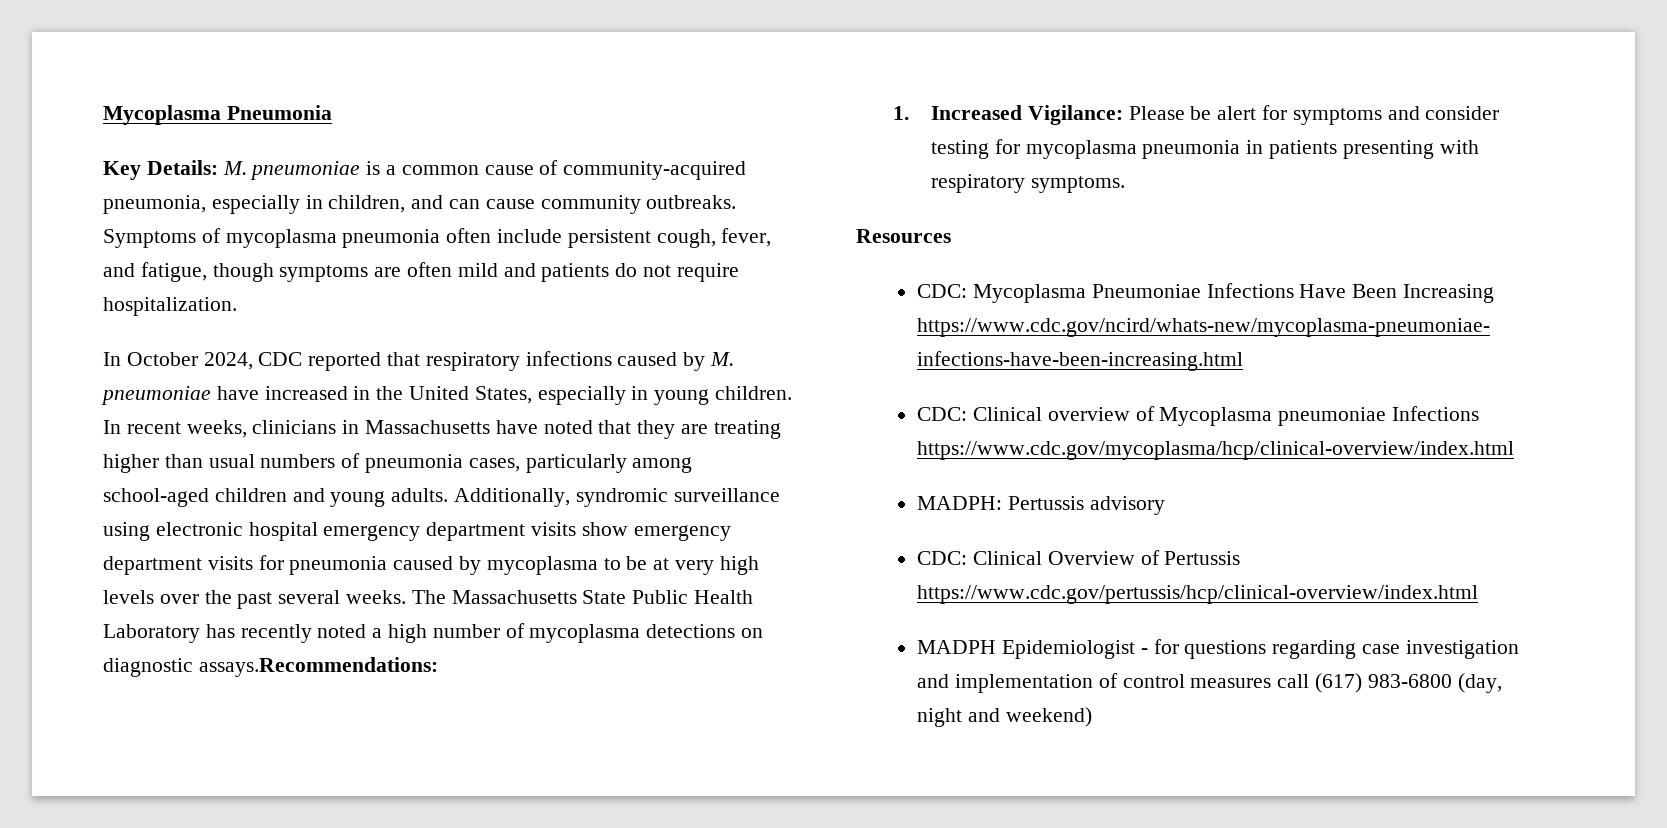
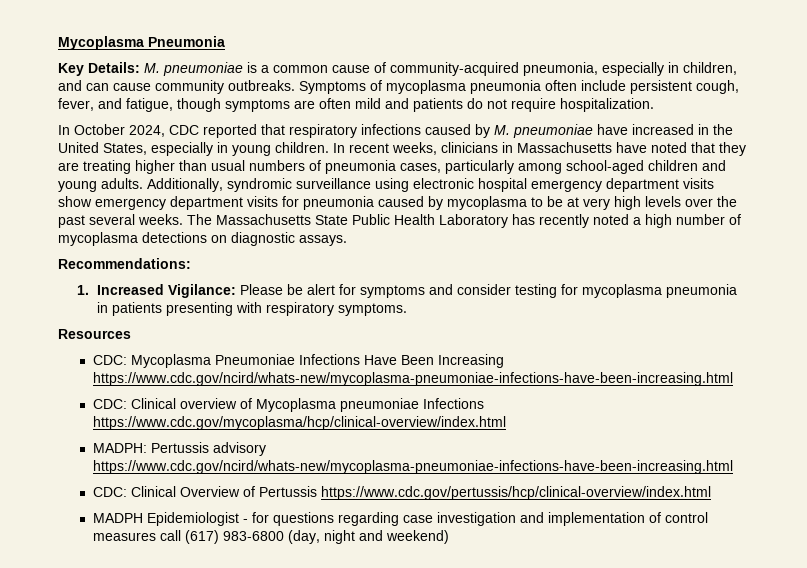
[198,657,438,677] assays.Recommendations: -> [299,235,347,246] [58,258,191,269] assays. // Recommendations:
(1165, 505) none -> [92,460,733,474] https://www.cdc.gov/ncird/whats-new/mycoplasma-pneumoniae-infections-have-been-increasing.html

